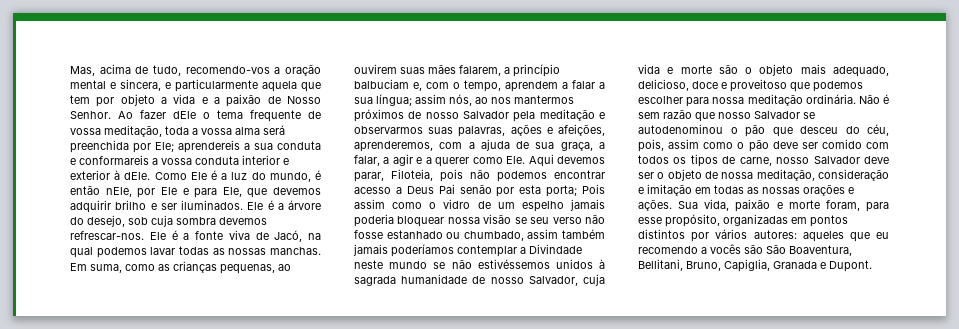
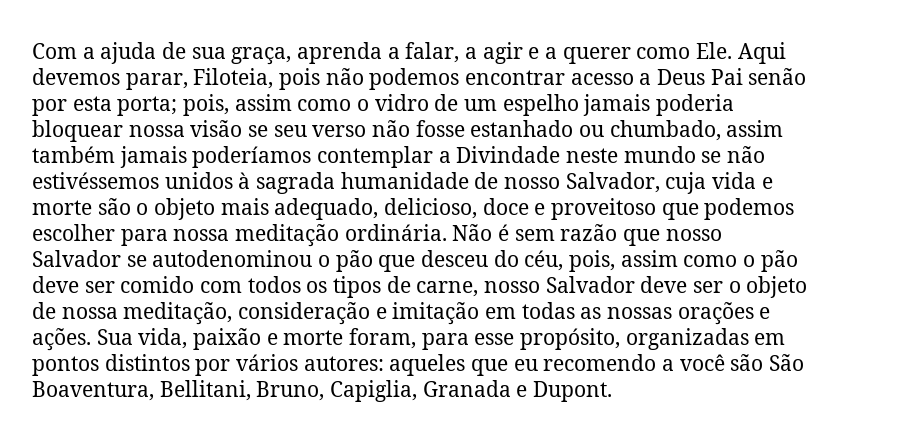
[70,64,321,76] [70,79,321,92] [70,94,321,107] [70,110,321,122] [70,125,285,137] [70,140,321,153] [70,155,289,165] [70,170,321,182] [70,185,321,198] [70,200,321,213] [70,215,267,227] [70,230,321,242] [70,246,321,258] [70,261,291,274] [354,64,560,77] [354,79,605,92] [354,94,574,106] [354,109,605,122] [354,124,605,137] [354,141,463,152] Mas, acima de tudo, recomendo-vos a oração mental e sincera, e particularmente aquela que tem por objeto a vida e a paixão de Nosso Senhor. Ao fazer dEle o tema frequente de vossa meditação, toda a vossa alma será preenchida por Ele; aprendereis a sua conduta e conformareis a vossa conduta interior e exterior à dEle. Como Ele é a luz do mundo, é então nEle, por Ele e para Ele, que devemos adquirir brilho e ser iluminados. Ele é a árvore do desejo, sob cuja sombra devemos refrescar-nos. Ele é a fonte viva de Jacó, na qual podemos lavar todas as nossas manchas. Em suma, como as crianças pequenas, ao ouvirem suas mães falarem, a princípio balbuciam e, com o tempo, aprendem a falar a sua língua; assim nós, ao nos mantermos próximos de nosso Salvador pela meditação e observarmos suas palavras, ações e afeições, aprenderemos, com -> [32,43,77,59] Com
(593, 146) none -> [297,42,383,64] aprenda
[582,184,605,194] Pois -> [183,94,230,116] pois,
[710,244,741,254] vocês -> [679,354,725,371] você

